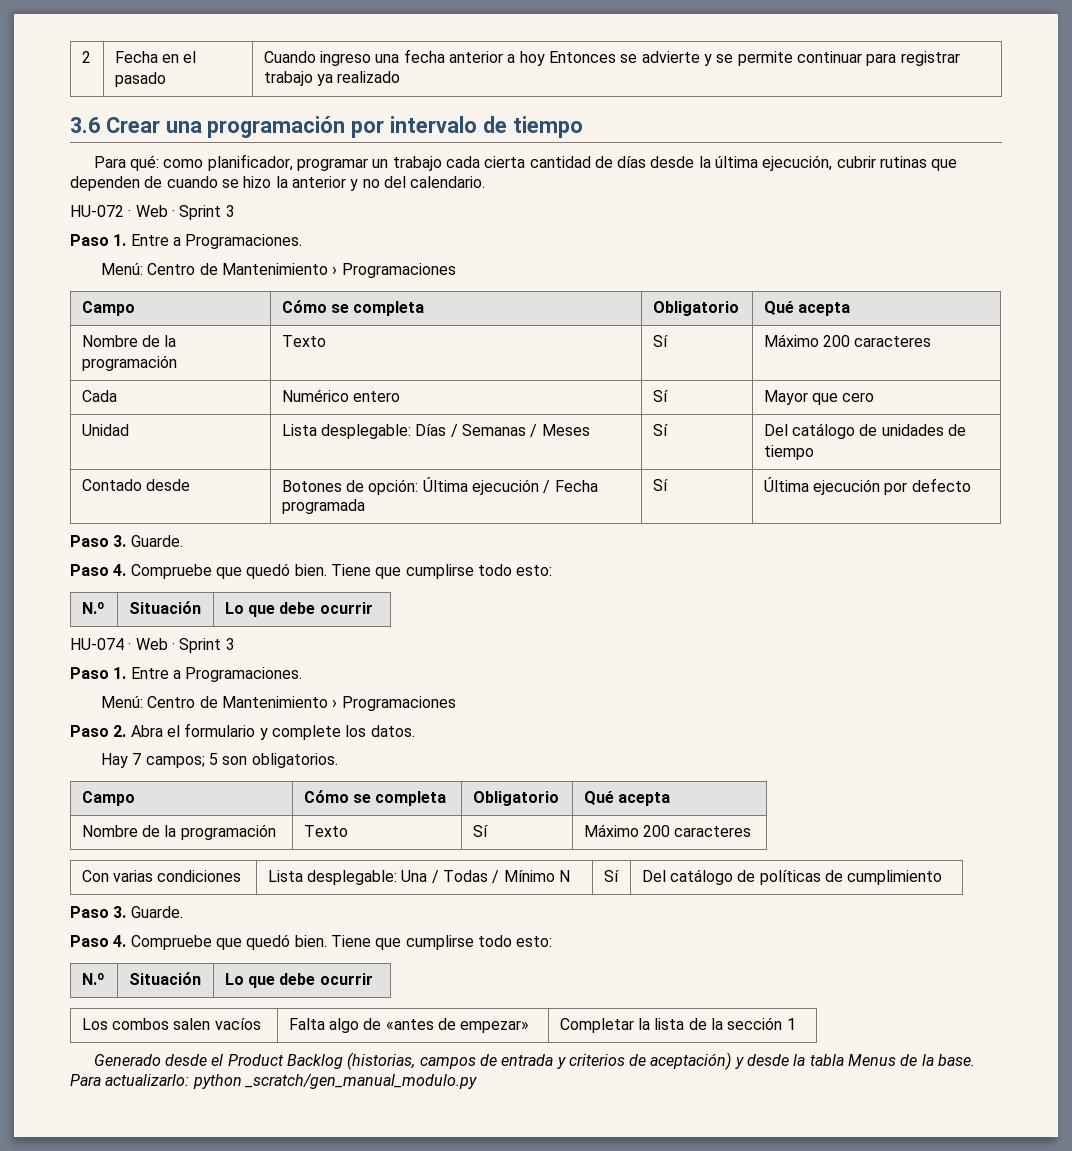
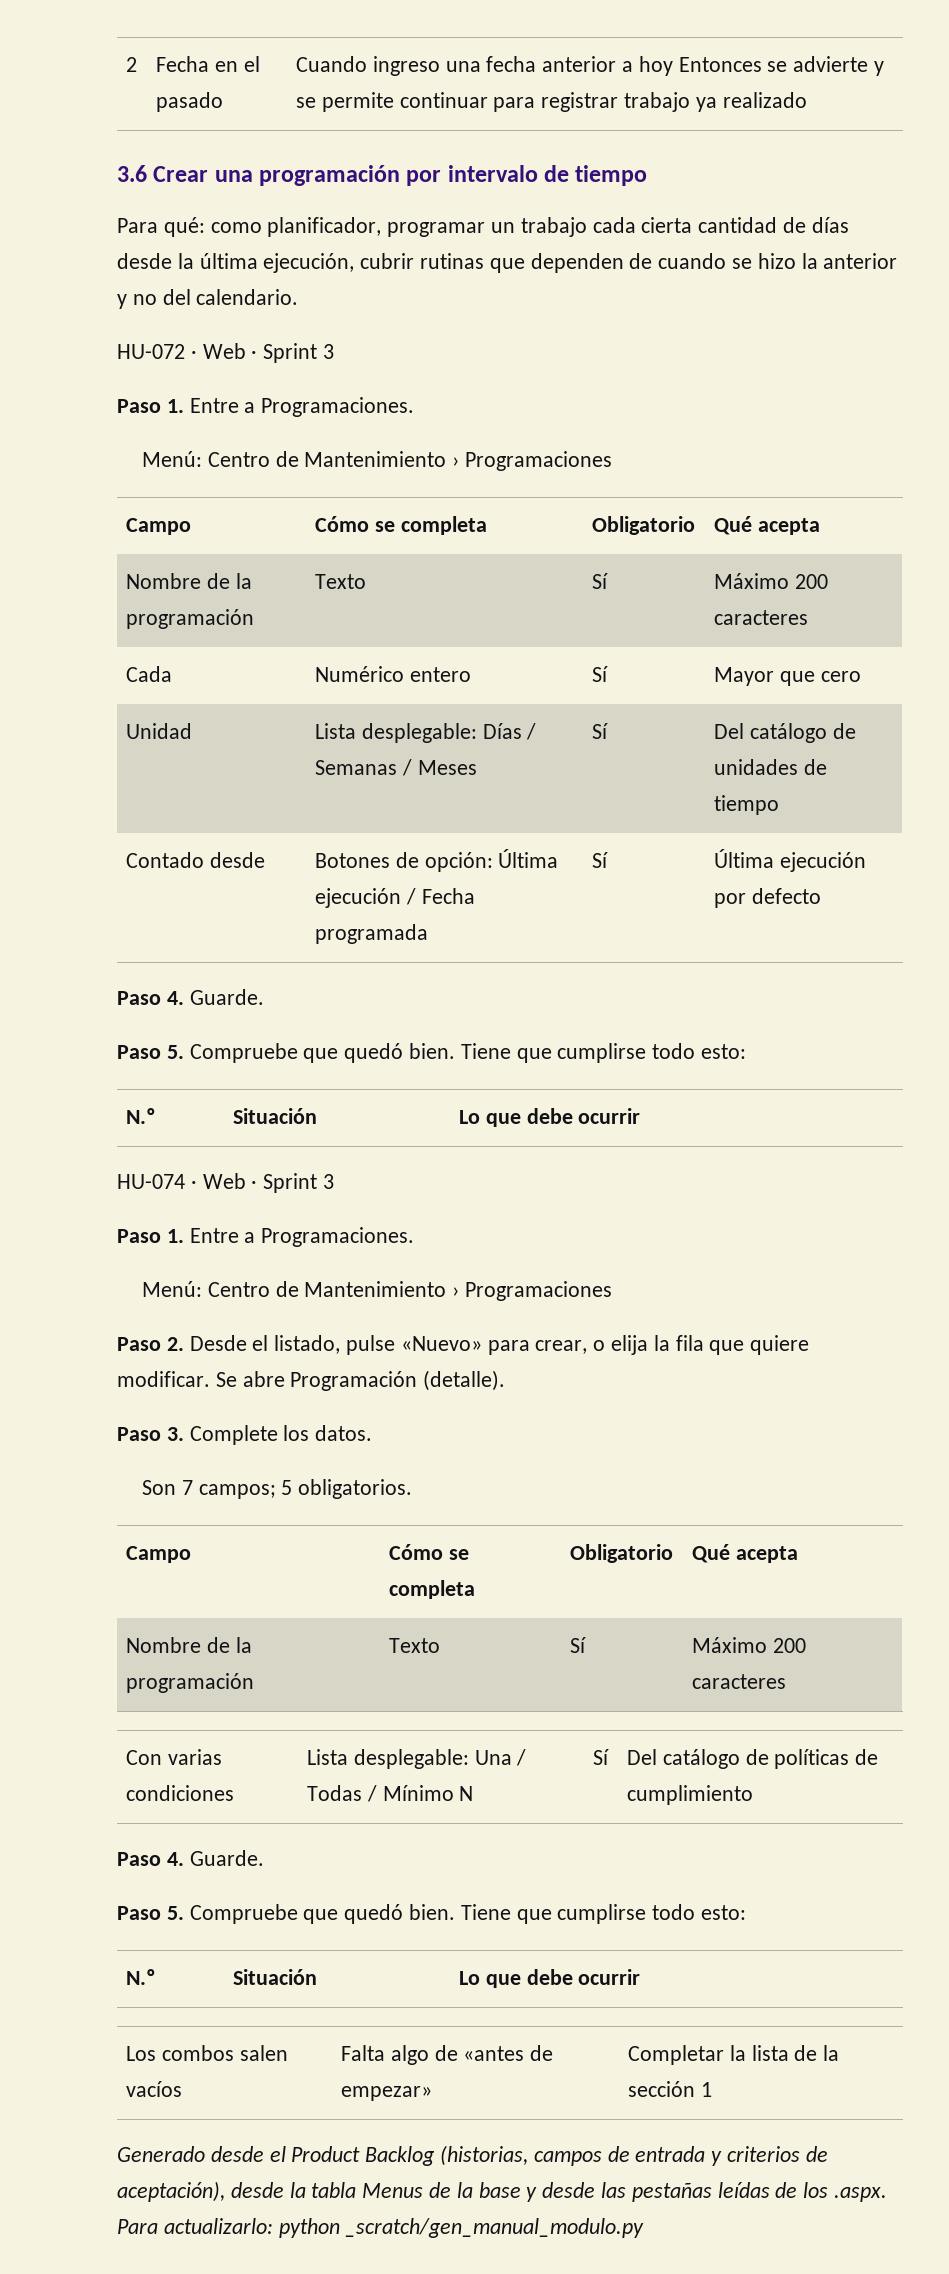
[113,535,183,547] [70,564,127,576] 3. Guarde. // Paso 4. -> [166,989,264,1005] [117,1045,184,1059] 4. Guarde. // Paso 5.
[130,723,341,740] Abra el formulario y complete -> [189,1335,810,1355] [117,1370,506,1391] [117,1425,278,1445] Desde el listado, pulse «Nuevo» para crear, o elija la fila que quiere modificar. Se abre Programación (detalle). // Paso 3. Complete
[100,753,128,768] Hay -> [142,1480,177,1495] Son
[222,756,248,765] son -> (293, 1487) none
[113,906,183,918] [70,935,127,947] 3. Guarde. // Paso 4. -> [166,1850,264,1866] [117,1906,184,1920] 4. Guarde. // Paso 5.
[650,1052,744,1070] aceptación) y -> [117,2181,225,2202] aceptación),
[938,1054,976,1066] base. -> [478,2182,888,2202] base y desde las pestañas leídas de los .aspx.

